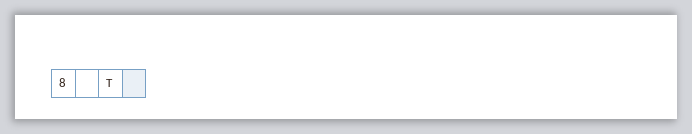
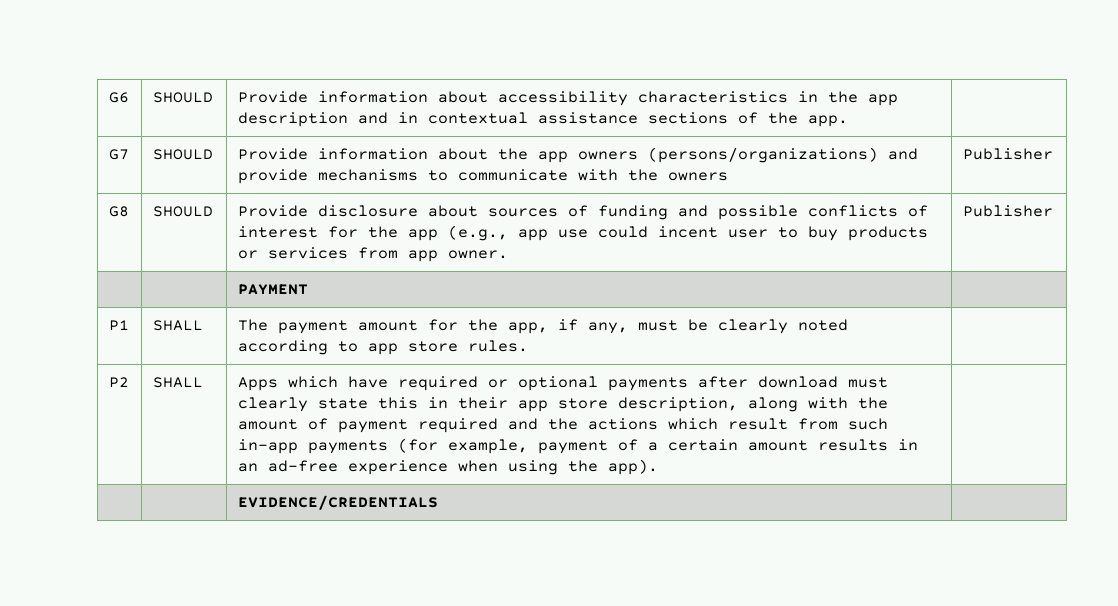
[59,78,67,87] [106,79,114,87] 8 | | T -> [108,92,129,103] [152,92,213,103] [237,91,898,106] [237,112,848,127] [108,149,129,160] [152,149,213,160] [237,147,918,163] [237,169,728,184] [962,148,1053,160] [108,206,129,217] [152,206,213,217] [237,205,928,220] [237,225,928,241] [237,247,508,262] [962,205,1053,217] [237,284,308,295] [108,320,129,331] [152,320,203,331] [237,319,848,334] [237,340,528,355] [108,377,129,388] [152,377,203,388] [237,376,888,391] [237,397,888,412] [237,418,888,433] [237,438,918,454] [237,459,658,475] [237,495,438,510] G6 | SHOULD | Provide information about accessibility characteristics in the app description and in contextual assistance sections of the app. | // G7 | SHOULD | Provide information about the app owners (persons/organizations) and provide mechanisms to communicate with the owners | Publisher // G8 | SHOULD | Provide disclosure about sources of funding and possible conflicts of interest for the app (e.g., app use could incent user to buy products or services from app owner. | Publisher // | | PAYMENT | // P1 | SHALL | The payment amount for the app, if any, must be clearly noted according to app store rules. | // P2 | SHALL | Apps which have required or optional payments after download must clearly state this in their app store description, along with the amount of payment required and the actions which result from such in-app payments (for example, payment of a certain amount results in an ad-free experience when using the app). | // | | EVIDENCE/CREDENTIALS

